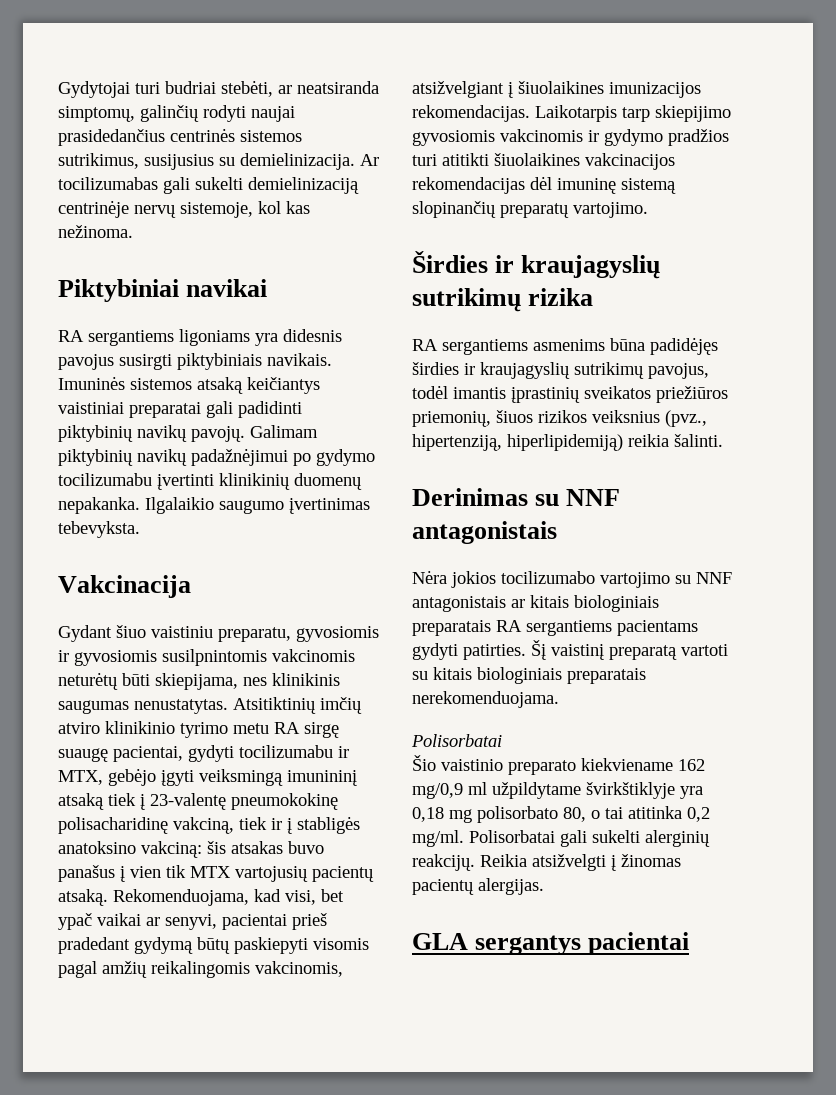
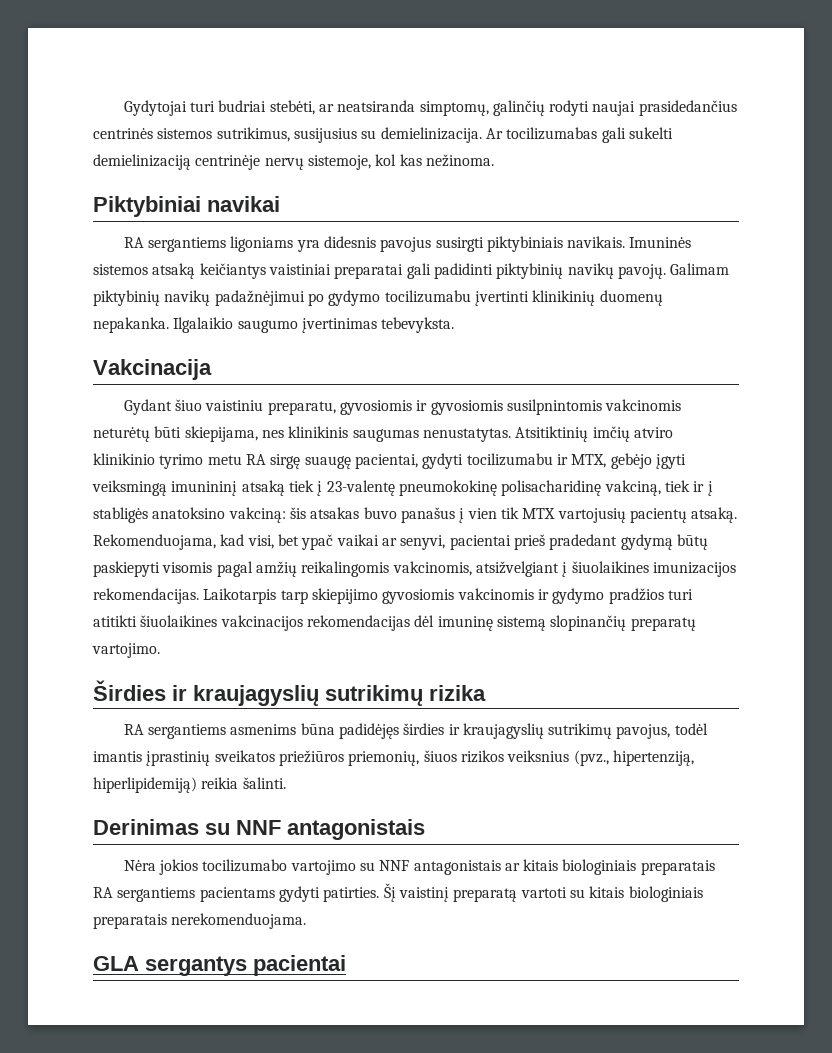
[411,734,502,747] [412,755,705,775] [412,782,703,799] [412,806,710,823] [412,830,710,847] [412,854,681,871] [412,878,544,895] // Polisorbatai // Šio vaistinio preparato kiekviename 162 mg/0,9 ml užpildytame švirkštiklyje yra 0,18 mg polisorbato 80, o tai atitinka 0,2 mg/ml. Polisorbatai gali sukelti alerginių reakcijų. Reikia atsižvelgti į žinomas pacientų alergijas. -> (307, 921) none

